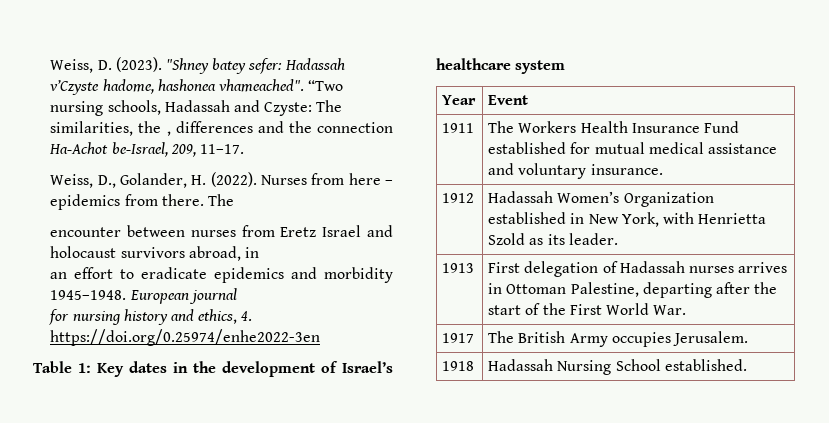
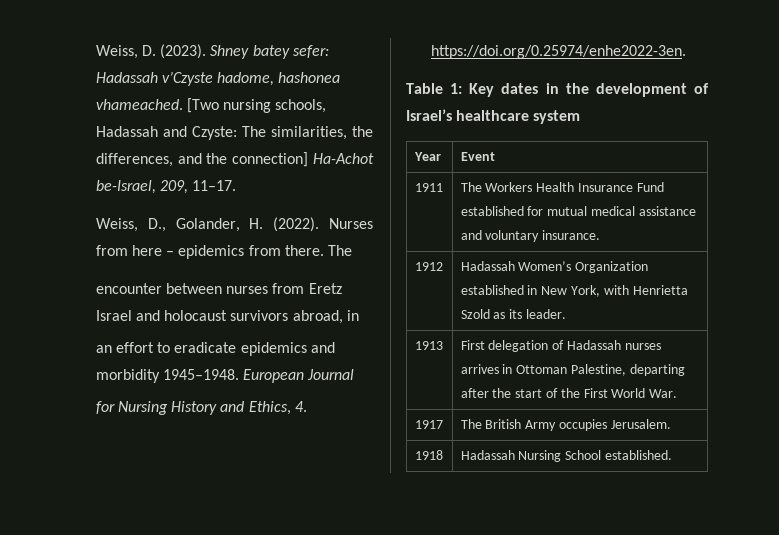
[165,58,209,74] "Shney -> [210,45,250,59] Shney
[218,79,344,92] vhameached". “Two -> [95,98,220,113] vhameached. [Two
[166,121,253,136] , differences -> [95,153,173,167] differences,
[316,122,393,133] connection -> [232,152,309,167] connection]
[188,288,237,304] [49,309,253,325] [50,329,321,346] journal // for nursing history and ethics, 4. https://doi.org/0.25974/enhe2022-3en -> [307,369,355,380] [95,401,307,415] [430,45,686,59] Journal // for Nursing History and Ethics, 4. https://doi.org/0.25974/enhe2022-3en.

